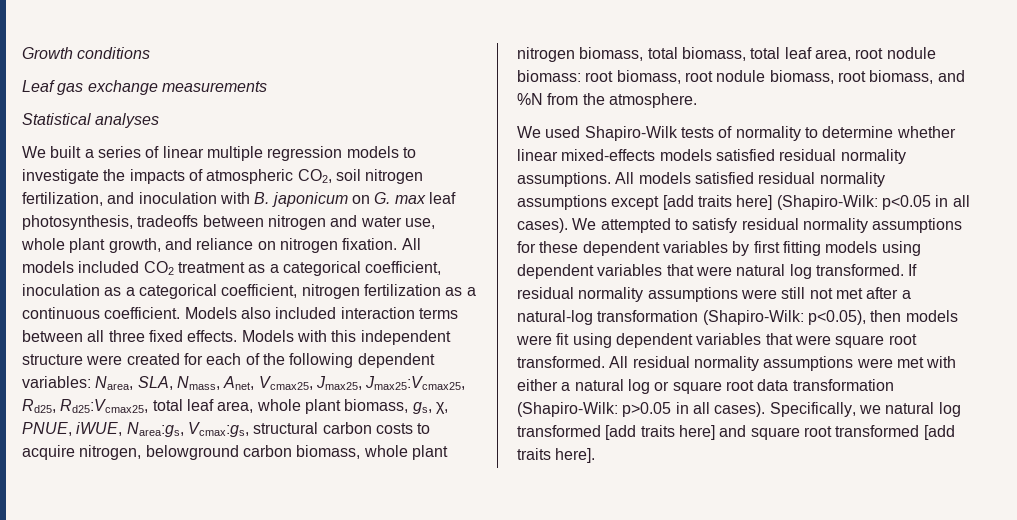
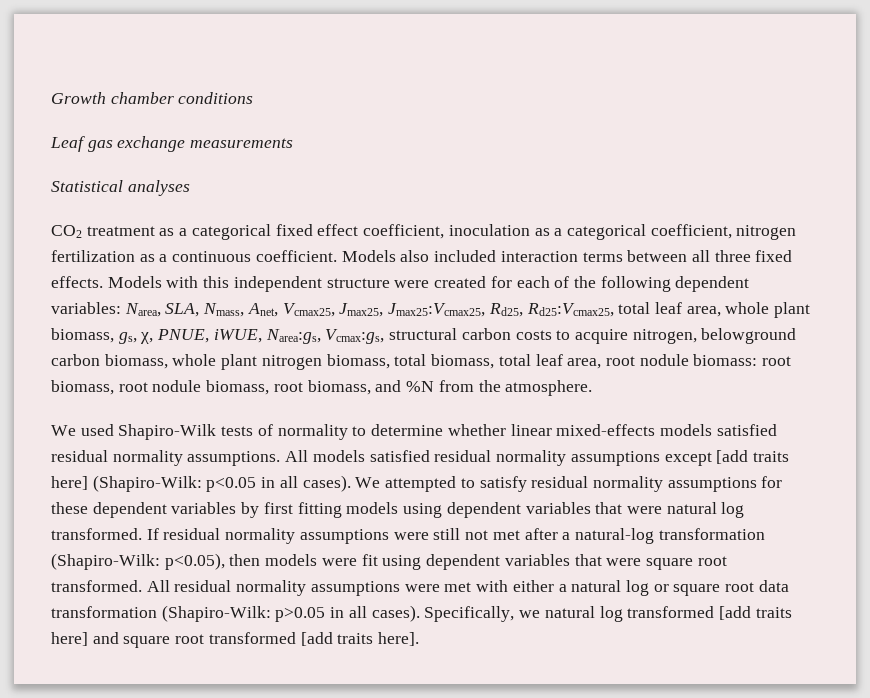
(73, 53) none -> [110,92,174,104] chamber
[22,146,416,161] [22,169,424,184] [22,192,456,207] [22,215,435,230] [21,238,421,253] [22,261,140,273] We built a series of linear multiple regression models to investigate the impacts of atmospheric CO2, soil nitrogen fertilization, and inoculation with B. japonicum on G. max leaf photosynthesis, tradeoffs between nitrogen and water use, whole plant growth, and reliance on nitrogen fixation. All models included -> (190, 188) none
(361, 268) none -> [275,224,359,236] fixed effect

